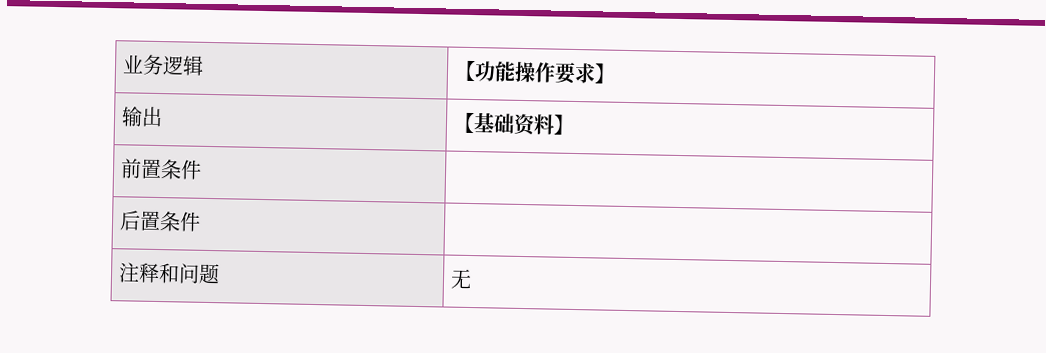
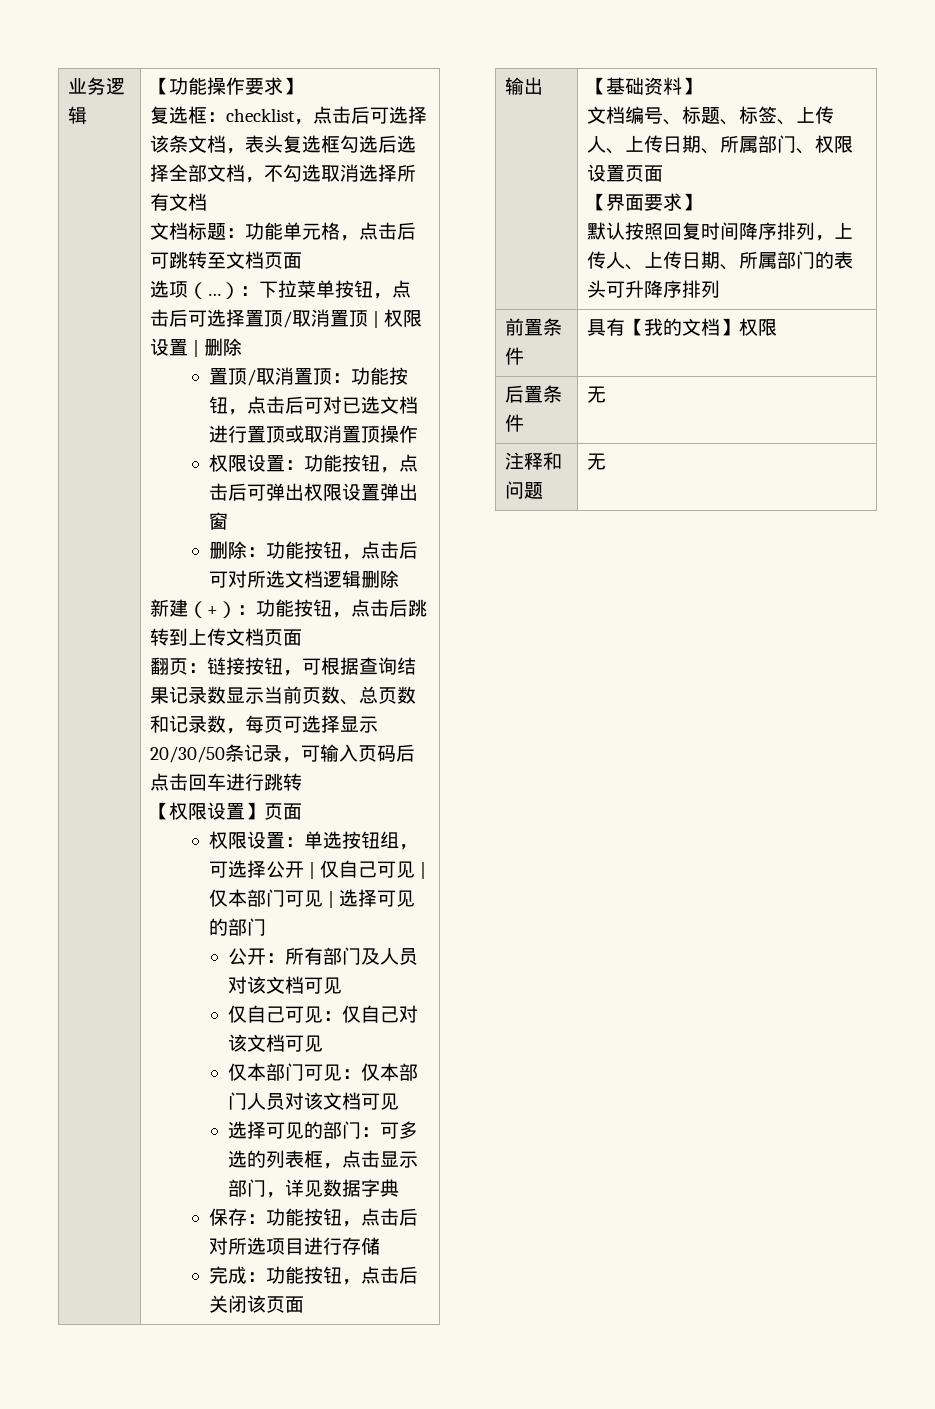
[121,106,164,128] [453,112,576,137] [120,158,203,180] // 输出 | 【基础资料】 // 前置条件 | -> [150,106,428,125] [150,135,417,154] [150,164,417,183] [150,193,208,211] [150,222,417,241] [150,251,303,269] [150,280,412,299] [150,309,423,328] [150,338,243,357] [208,367,408,386] [208,396,418,415] [208,425,418,443] [208,454,418,473] [208,483,418,501] [208,512,228,530] [208,541,418,560] [208,570,399,589] [150,599,428,618] [150,628,303,646] [150,657,417,676] [150,686,417,705] [150,715,379,734] [150,744,416,763] [150,773,303,791] [150,802,303,820] [208,831,418,850] [208,860,427,879] [208,889,416,908] [208,918,266,936] [227,947,418,965] [227,976,342,994] [227,1005,418,1023] [227,1034,323,1052] [227,1063,418,1081] [227,1092,399,1110] [227,1121,418,1139] [227,1150,418,1169] [227,1179,399,1198] [208,1208,418,1227] [208,1237,380,1255] [208,1266,418,1285] [208,1295,304,1313] [505,77,544,95] [587,77,702,95] [587,106,835,125] [587,135,854,154] [587,164,664,182] [587,193,702,211] [587,222,854,241] [587,251,854,270] [587,280,721,298] [505,318,563,336] [505,347,525,365] [587,318,778,336] // 复选框：checklist，点击后可选择该条文档，表头复选框勾选后选择全部文档，不勾选取消选择所有文档 // 文档标题：功能单元格，点击后可跳转至文档页面 // 选项（…）：下拉菜单按钮，点击后可选择置顶/取消置顶 | 权限设置 | 删除 // 置顶/取消置顶：功能按钮，点击后可对已选文档进行置顶或取消置顶操作 // 权限设置：功能按钮，点击后可弹出权限设置弹出窗 // 删除：功能按钮，点击后可对所选文档逻辑删除 // 新建（+）：功能按钮，点击后跳转到上传文档页面 // 翻页：链接按钮，可根据查询结果记录数显示当前页数、总页数和记录数，每页可选择显示20/30/50条记录，可输入页码后点击回车进行跳转 // 【权限设置】页面 // 权限设置：单选按钮组，可选择公开 | 仅自己可见 | 仅本部门可见 | 选择可见的部门 // 公开：所有部门及人员对该文档可见 // 仅自己可见：仅自己对该文档可见 // 仅本部门可见：仅本部门人员对该文档可见 // 选择可见的部门：可多选的列表框，点击显示部门，详见数据字典 // 保存：功能按钮，点击后对所选项目进行存储 // 完成：功能按钮，点击后关闭该页面 // 输出 | 【基础资料】 // 文档编号、标题、标签、上传人、上传日期、所属部门、权限设置页面 // 【界面要求】 // 默认按照回复时间降序排列，上传人、上传日期、所属部门的表头可升降序排列 // 前置条件 | 具有【我的文档】权限
(202, 221) none -> [587,386,607,403] 无

